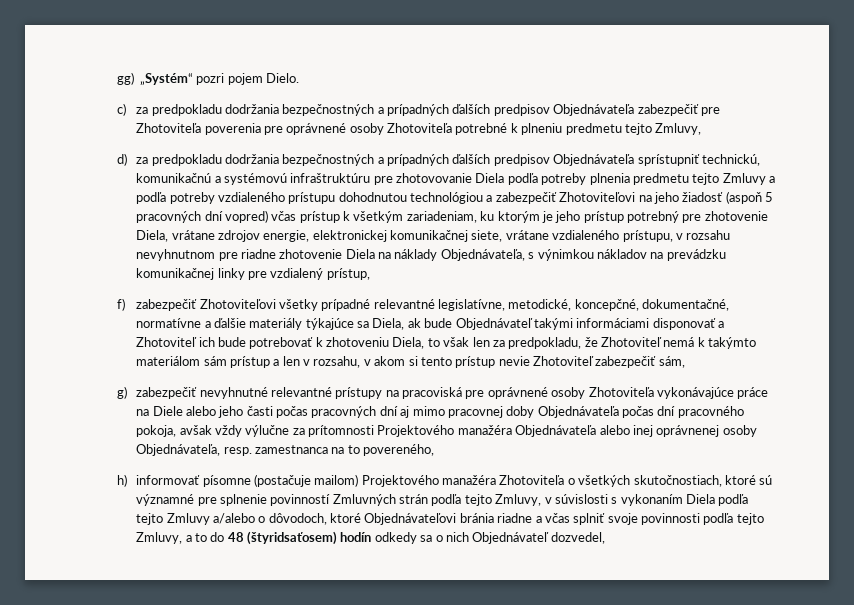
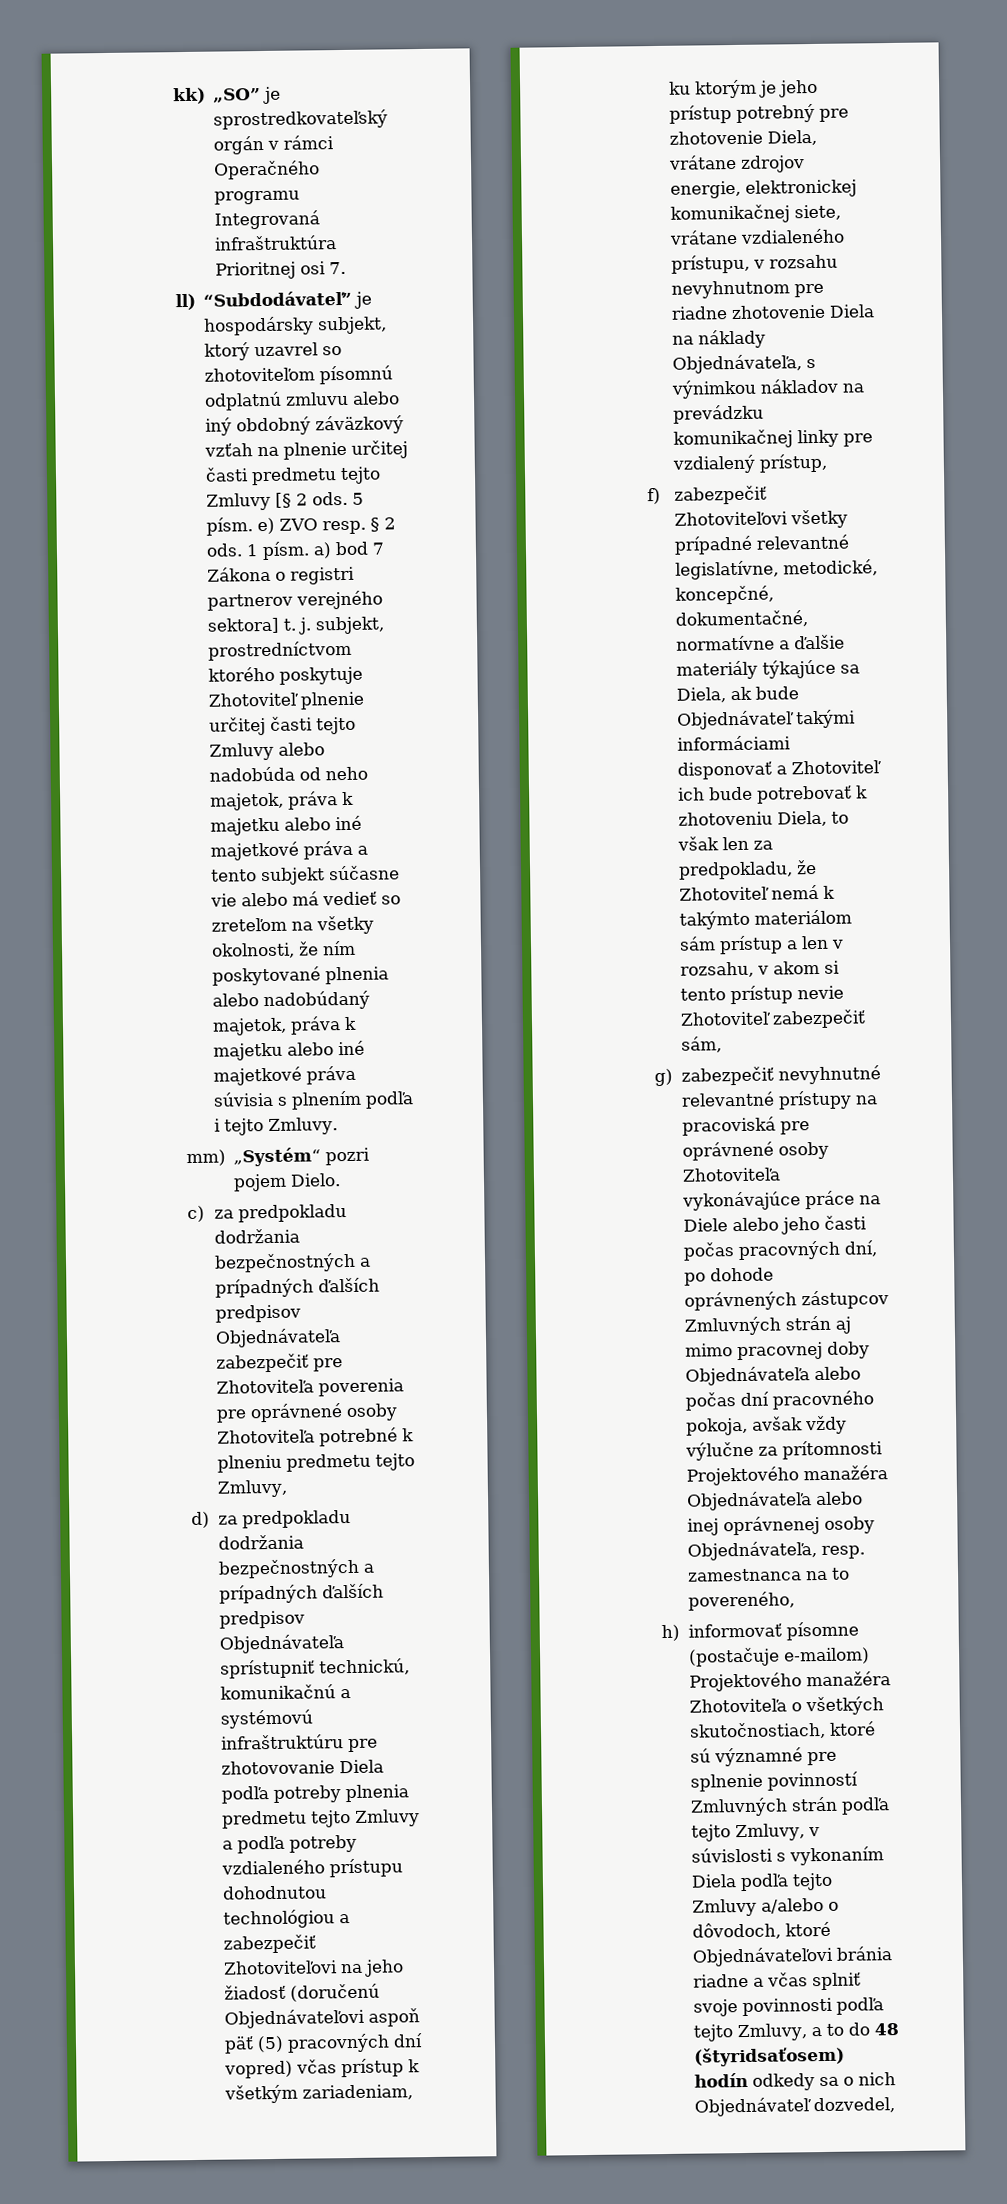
[116,72,134,85] gg) -> [172,86,281,105] [212,109,388,130] [212,135,334,155] [212,160,320,180] [213,190,300,205] [213,210,320,230] [213,235,337,251] [214,261,346,280] [174,290,372,311] [202,316,387,336] [203,342,342,361] [203,365,393,385] [203,391,400,411] [204,415,404,436] [203,440,408,460] [204,466,381,486] [205,491,364,511] [205,517,396,536] [205,541,385,561] [206,566,355,585] [206,590,383,611] [206,616,385,635] [207,640,352,661] [207,666,363,685] [207,691,364,710] [208,716,356,736] [208,742,325,761] [208,766,368,782] [209,791,354,811] [209,815,362,836] [209,840,368,861] [210,865,400,886] [209,891,401,907] [210,915,374,935] [210,940,356,959] [211,966,389,986] [211,990,370,1011] [211,1016,357,1036] [212,1040,365,1061] [212,1065,356,1086] [212,1090,414,1110] [213,1117,338,1136] [185,1149,226,1167] kk) „SO” je sprostredkovateľský orgán v rámci Operačného programu Integrovaná infraštruktúra Prioritnej osi 7. // ll) “Subdodávateľ” je hospodársky subjekt, ktorý uzavrel so zhotoviteľom písomnú odplatnú zmluvu alebo iný obdobný záväzkový vzťah na plnenie určitej časti predmetu tejto Zmluvy [§ 2 ods. 5 písm. e) ZVO resp. § 2 ods. 1 písm. a) bod 7 Zákona o registri partnerov verejného sektora] t. j. subjekt, prostredníctvom ktorého poskytuje Zhotoviteľ plnenie určitej časti tejto Zmluvy alebo nadobúda od neho majetok, práva k majetku alebo iné majetkové práva a tento subjekt súčasne vie alebo má vedieť so zreteľom na všetky okolnosti, že ním poskytované plnenia alebo nadobúdaný majetok, práva k majetku alebo iné majetkové práva súvisia s plnením podľa i tejto Zmluvy. // mm)
[725,191,774,204] (aspoň 5 -> [289,1983,380,2002] [223,2008,420,2029] [223,2035,284,2054] (doručenú Objednávateľovi aspoň päť (5)
[379,406,398,416] dní -> [843,1240,877,1257] [683,1267,774,1286] [683,1290,889,1311] [683,1315,831,1336] dní, po dohode oprávnených zástupcov Zmluvných strán
(619, 412) none -> [813,1366,861,1381] alebo
[314,474,359,487] mailom) -> [782,1647,870,1665] e-mailom)

